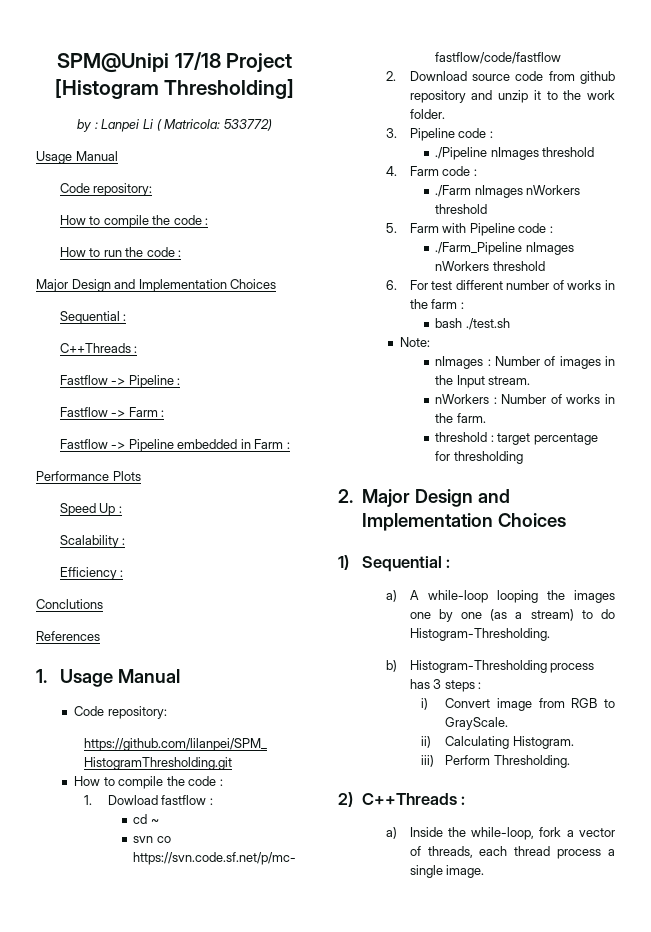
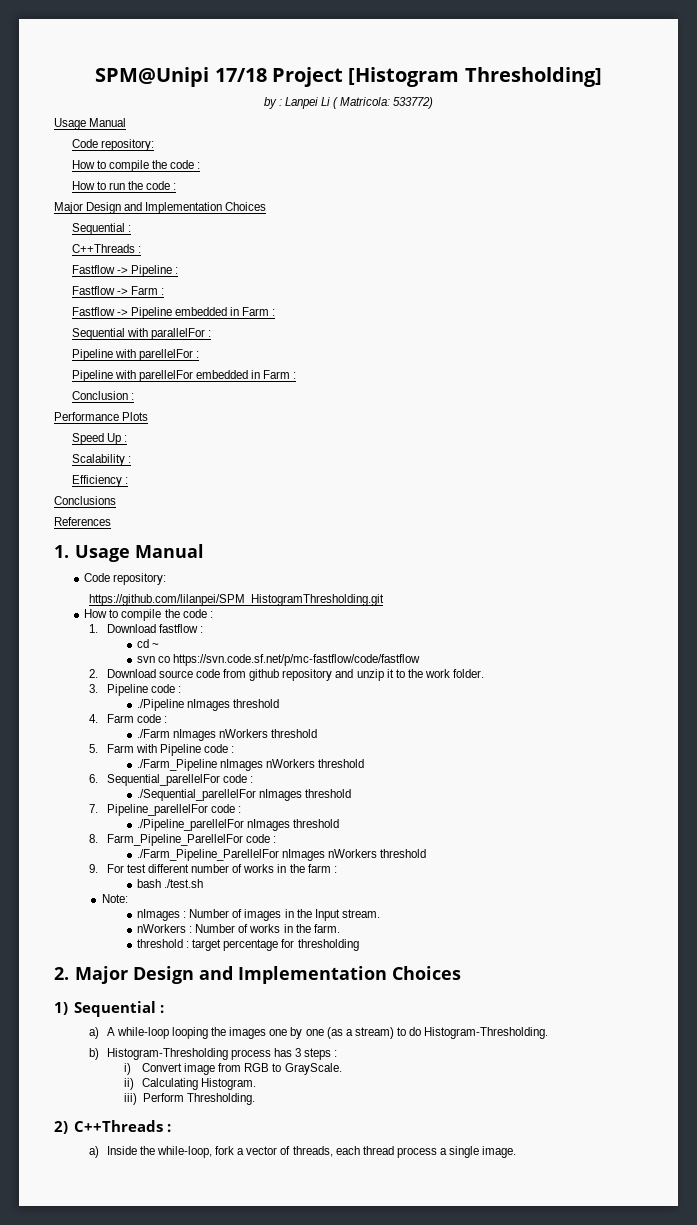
(290, 445) none -> [71,328,211,340] [71,349,199,361] [71,370,297,382] [71,391,134,400] // Sequential with parallelFor : // Pipeline with parellelFor : // Pipeline with parellelFor embedded in Farm : // Conclusion :
[36,599,103,609] Conclutions -> [54,496,116,505] Conclusions
[107,795,158,805] Dowload -> [106,624,156,633] Download
(397, 285) none -> [106,774,254,786] [137,789,352,801] [89,804,242,816] [137,819,340,831] [89,834,277,846] [137,849,427,861] [89,864,99,873] Sequential_parellelFor code : // ./Sequential_parellelFor nImages threshold // 7. Pipeline_parellelFor code : // ./Pipeline_parellelFor nImages threshold // 8. Farm_Pipeline_ParellelFor code : // ./Farm_Pipeline_ParellelFor nImages nWorkers threshold // 9.

